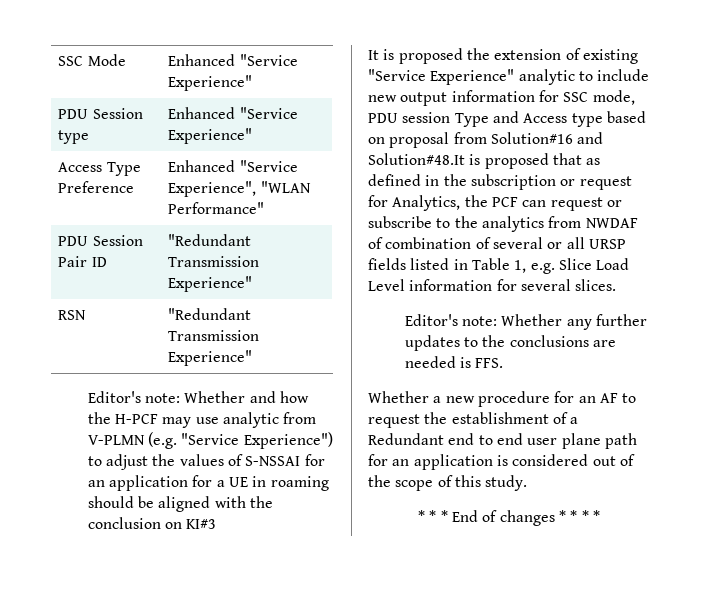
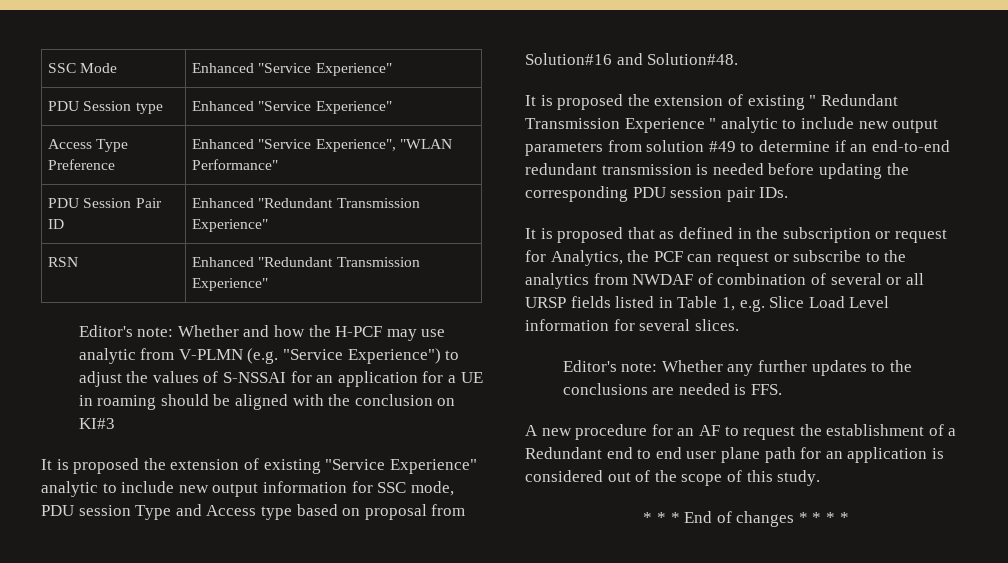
(107, 262) none -> [192,198,255,208] Enhanced
(87, 315) none -> [192,257,255,267] Enhanced
[368,153,465,165] Solution#48.It -> [647,53,739,65] [525,94,898,110] [525,117,939,133] [525,140,950,156] [525,163,909,179] [525,186,789,202] [525,228,536,239] Solution#48. // It is proposed the extension of existing " Redundant Transmission Experience " analytic to include new output parameters from solution #49 to determine if an end-to-end redundant transmission is needed before updating the corresponding PDU session pair IDs. // It
[368,391,442,403] Whether a -> [525,425,538,436] A

